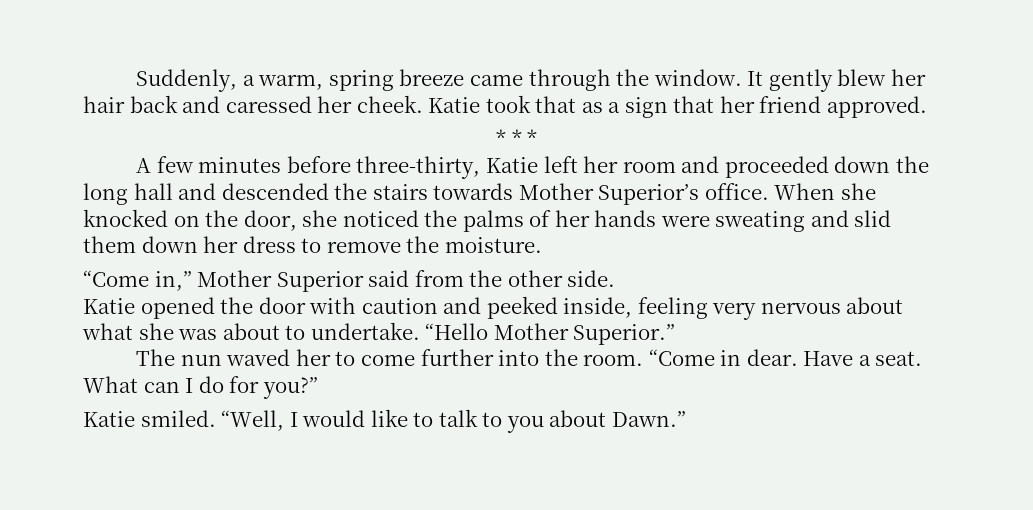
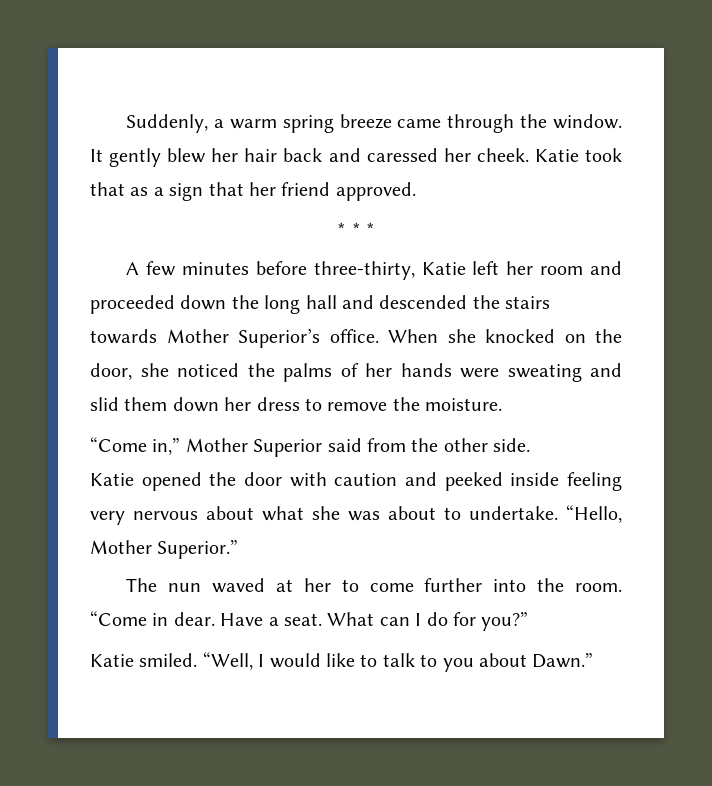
[258,74,324,90] warm, -> [229,119,277,129] warm
[563,297,633,318] inside, -> [510,472,560,486] inside
[425,323,489,340] “Hello -> [566,505,622,523] “Hello,
(291, 357) none -> [275,579,293,592] at

